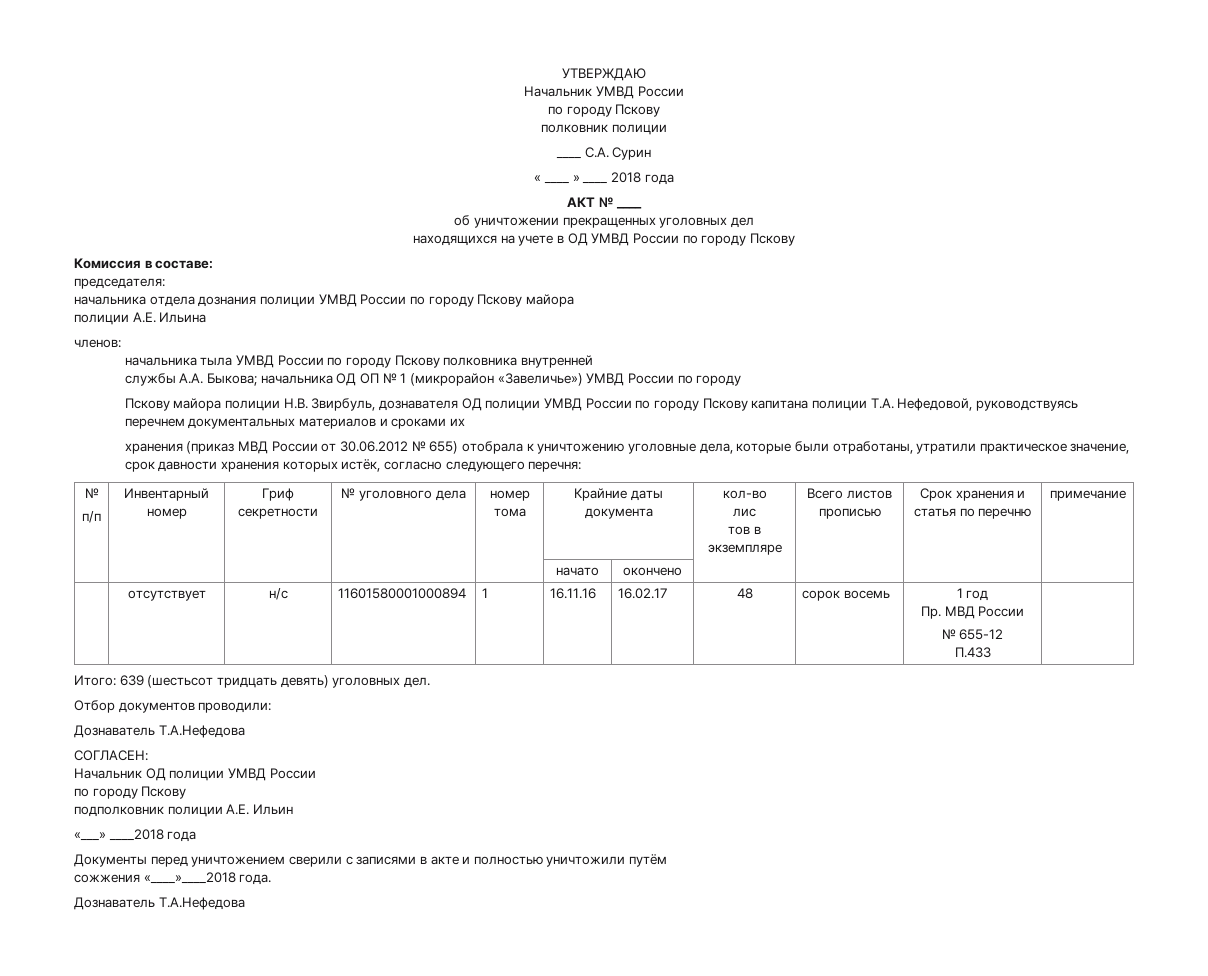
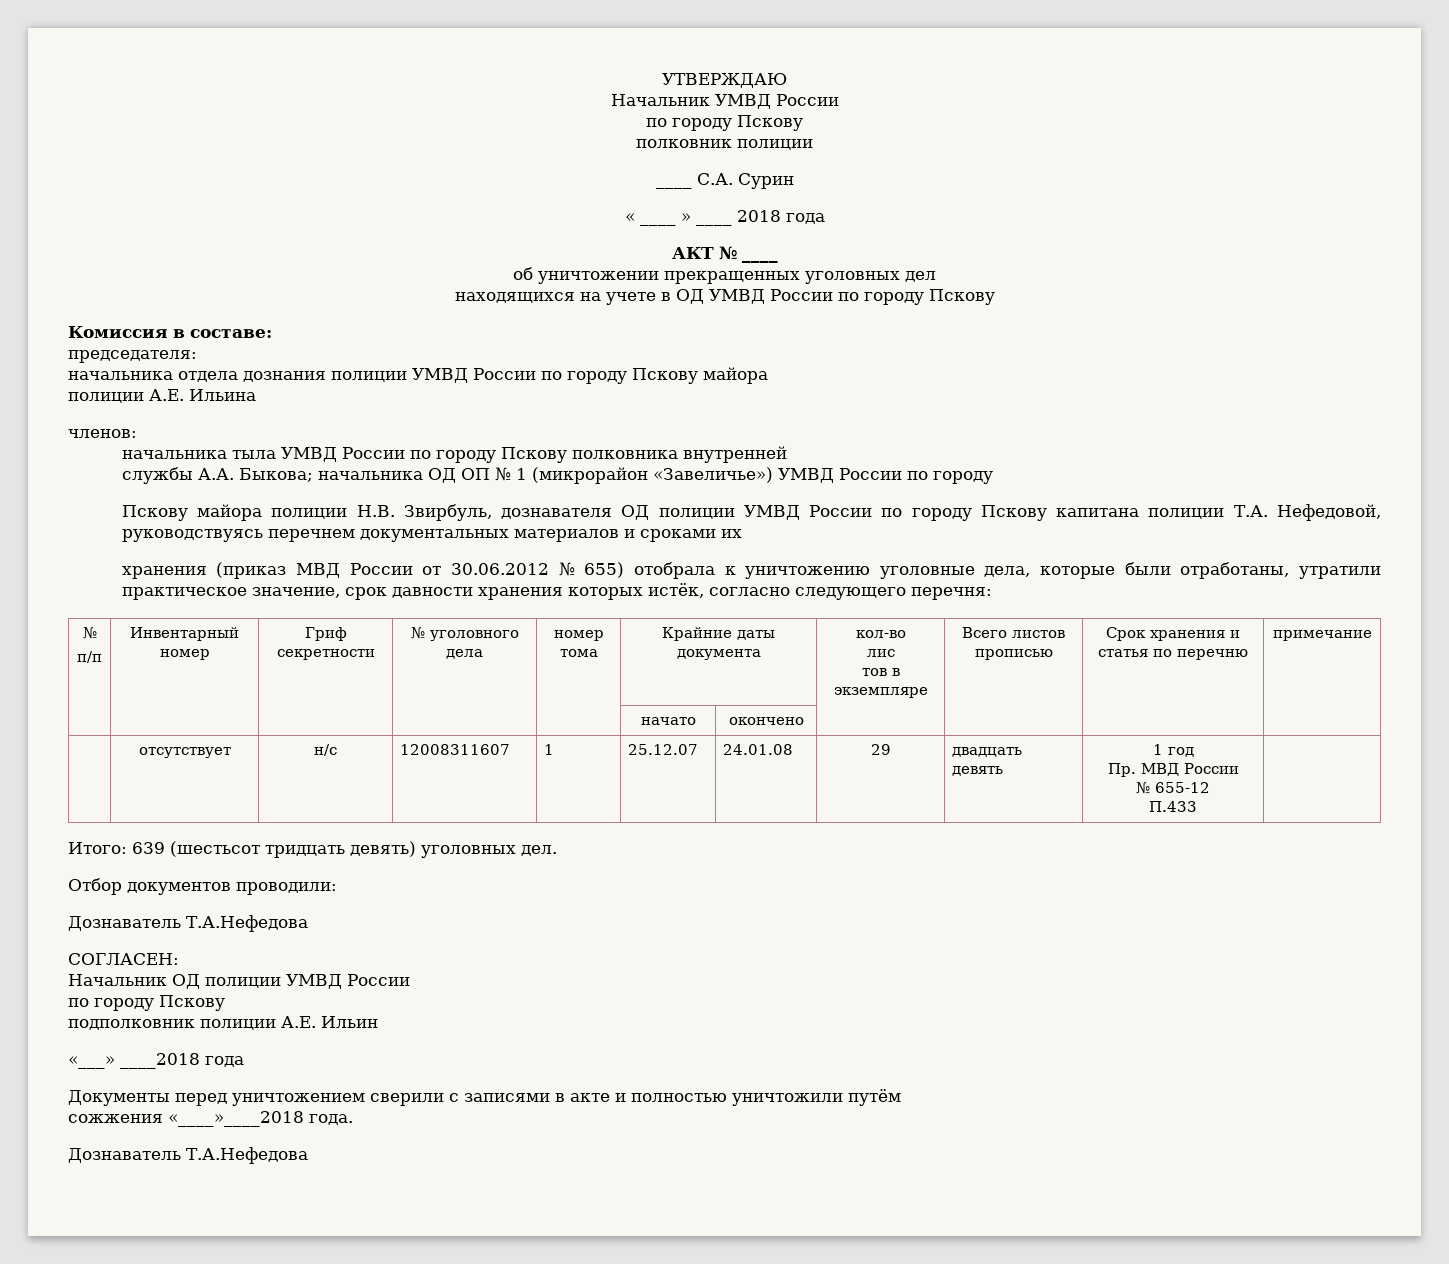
[338,588,467,599] [482,588,489,598] [550,588,597,599] [618,588,668,599] [736,588,753,599] [802,590,890,601] 11601580001000894 | 1 | 16.11.16 | 16.02.17 | 48 | сорок восемь -> [400,744,511,755] [544,744,555,755] [628,744,699,755] [723,744,794,755] [870,744,891,755] [952,747,1023,757] [952,766,1004,776] 12008311607 | 1 | 25.12.07 | 24.01.08 | 29 | двадцать девять

